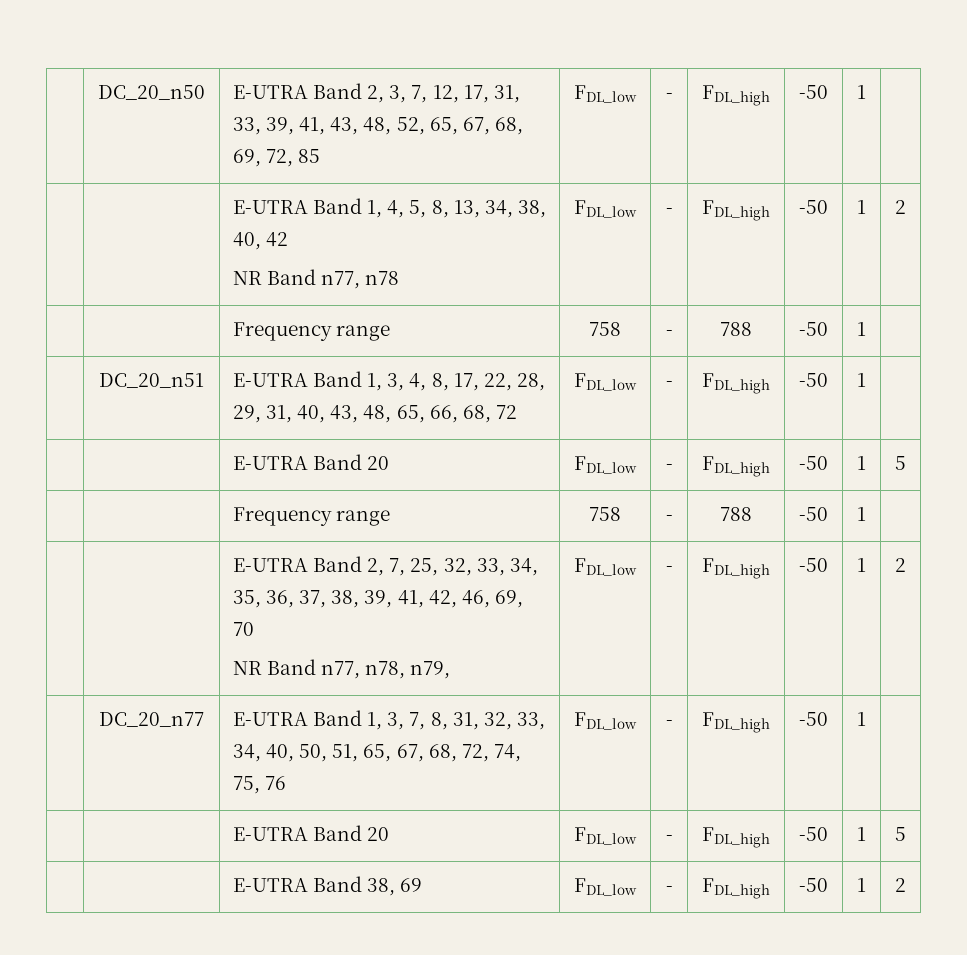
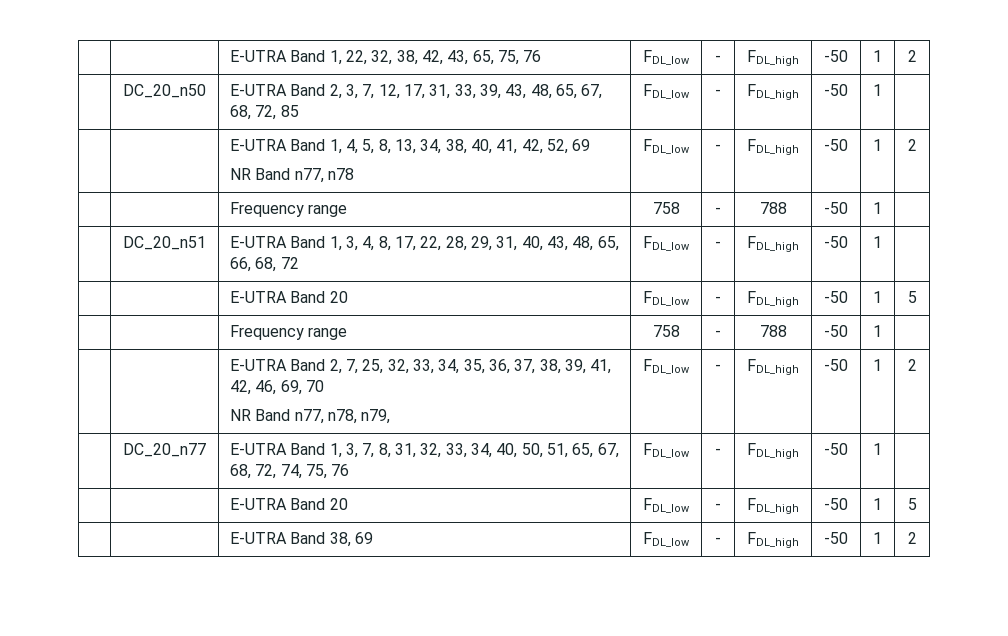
(98, 92) | -> [230,50,542,65] [643,50,690,65] [715,55,721,62] [747,50,799,66] [824,50,848,62] [873,50,882,62] [907,50,917,62] | | E-UTRA Band 1, 22, 32, 38, 42, 43, 65, 75, 76 | FDL_low | - | FDL_high | -50 | 1 | 2 // |
[299,117,523,135] [232,149,261,167] 41, 43, 48, 52, 65, 67, 68, 69, -> [505,84,603,99] [230,105,252,120] 43, 48, 65, 67, 68,
[266,232,289,247] 42 -> [496,139,591,154] 41, 42, 52, 69

